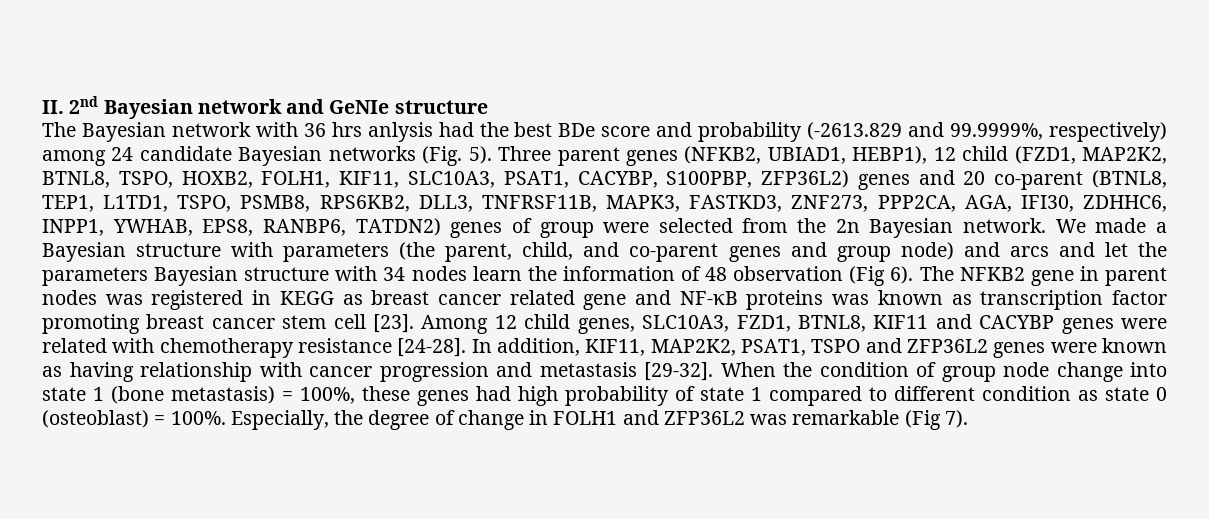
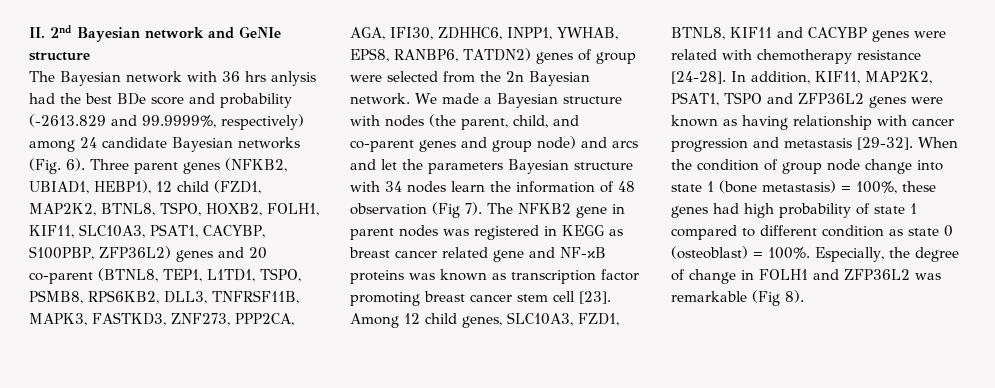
[468,146,492,164] 5). -> [66,158,85,171] 6).
[283,243,390,262] parameters -> [385,115,424,127] nodes
[890,266,914,284] 6). -> [465,202,482,215] 7).
[944,410,968,428] 7). -> [785,290,804,303] 8).

